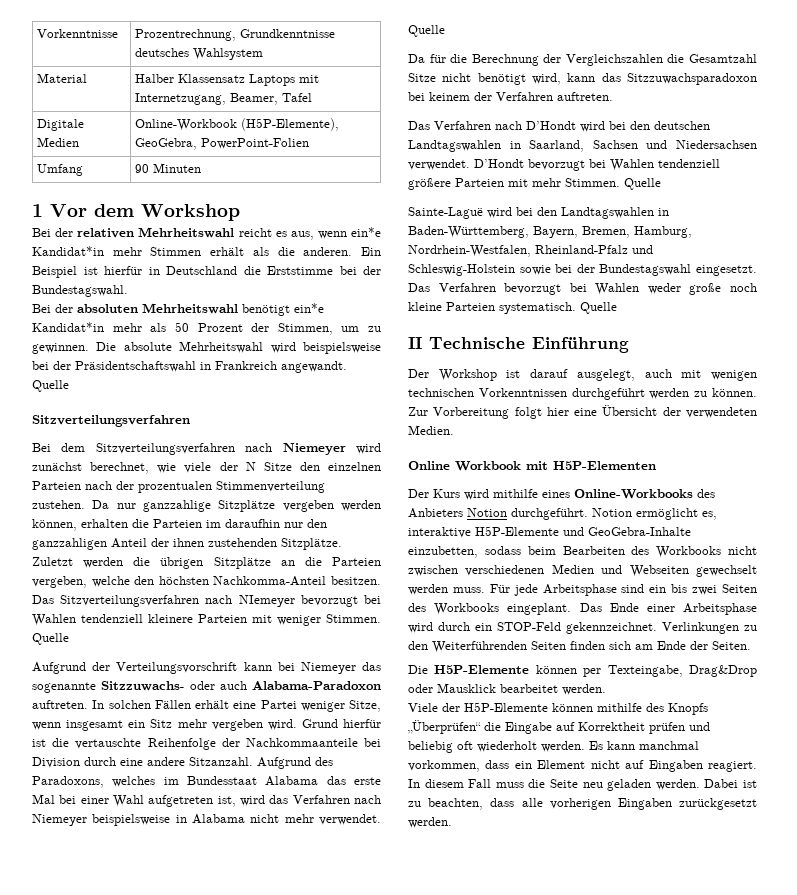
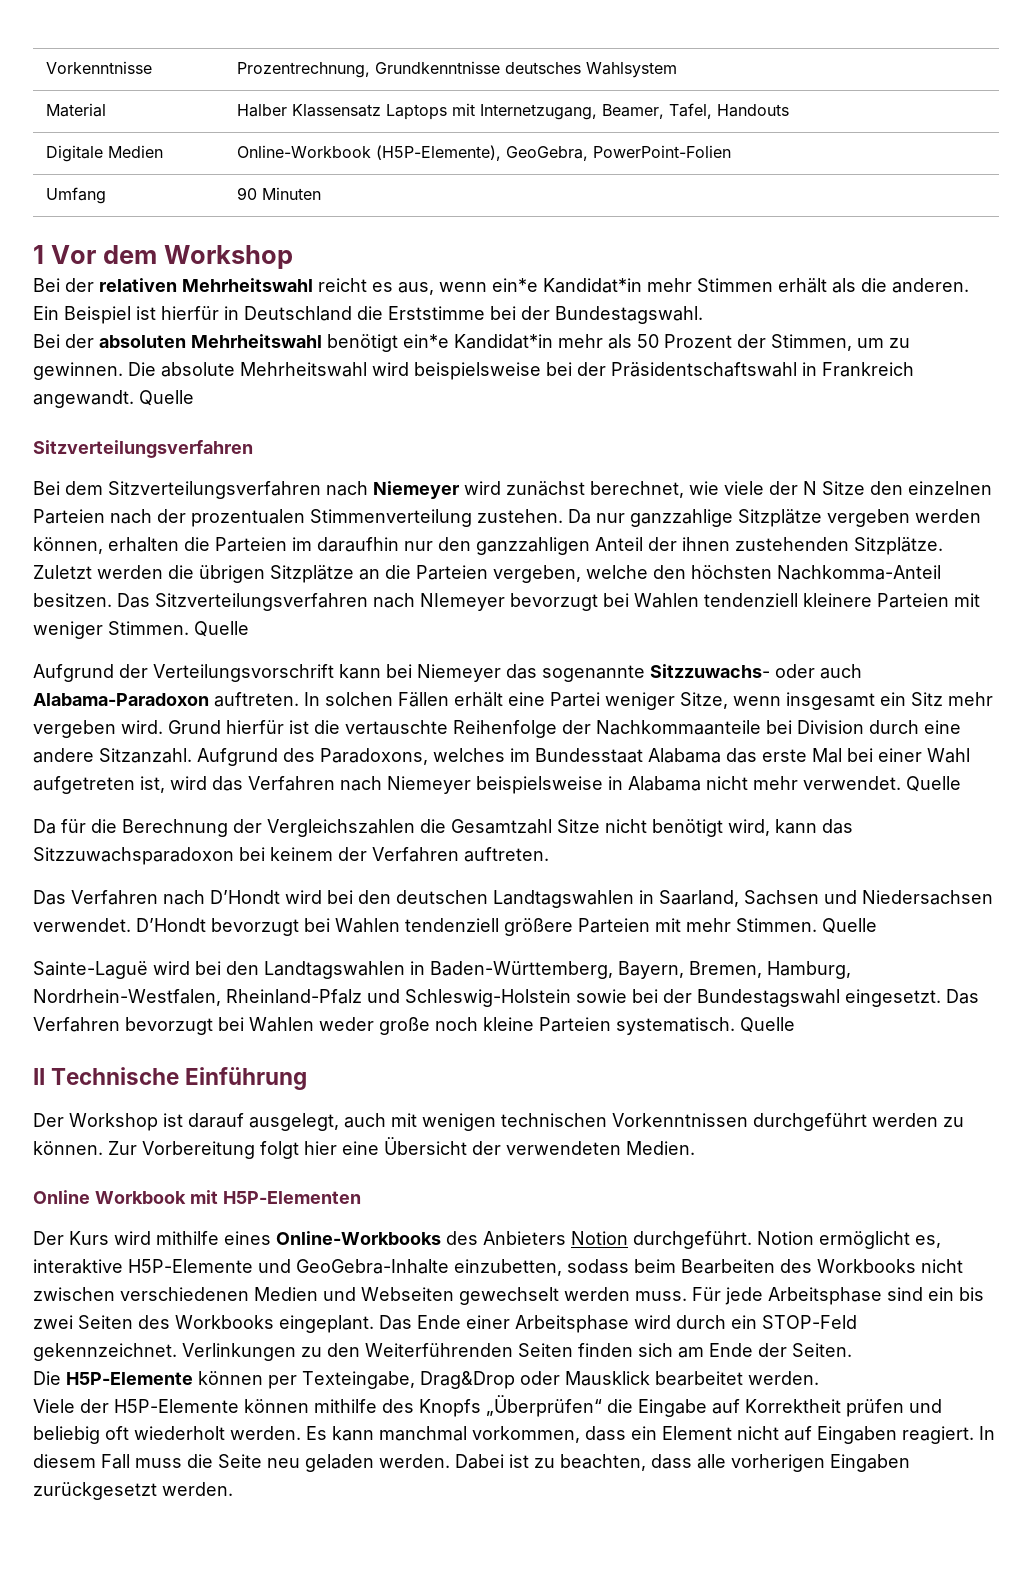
[282,93,313,102] Tafel -> [669,103,790,119] Tafel, Handouts

